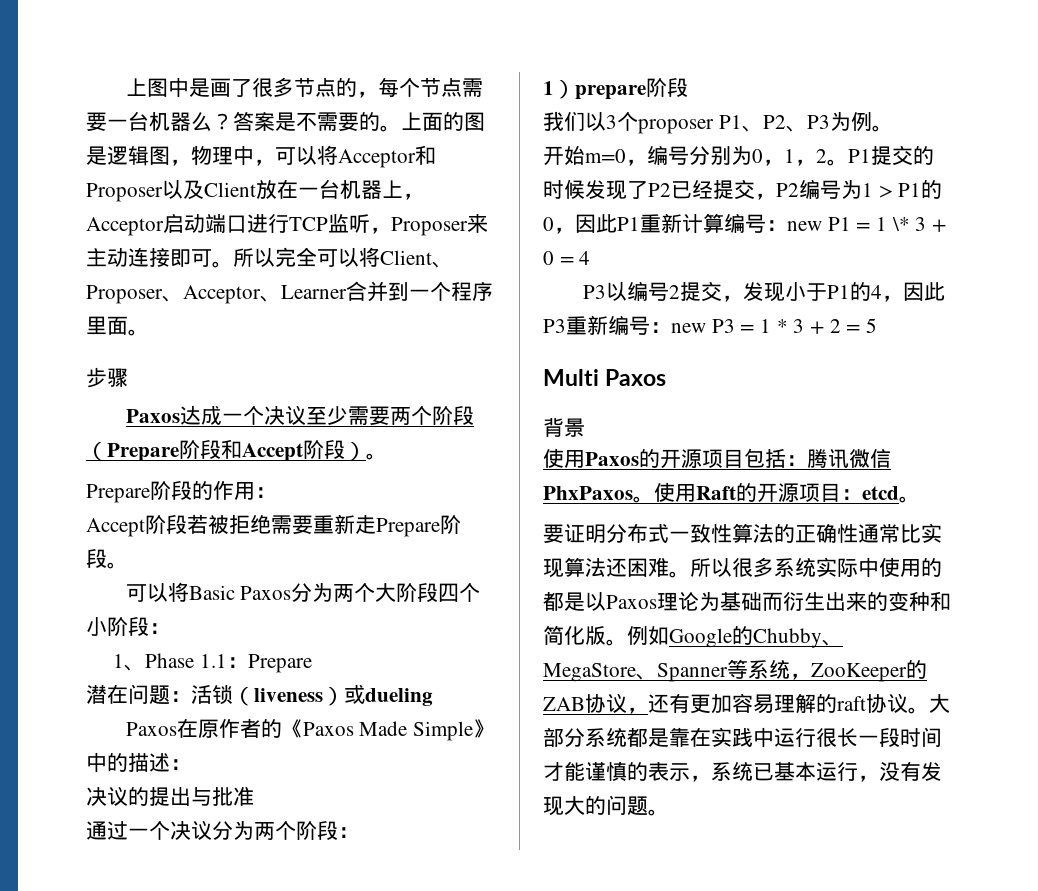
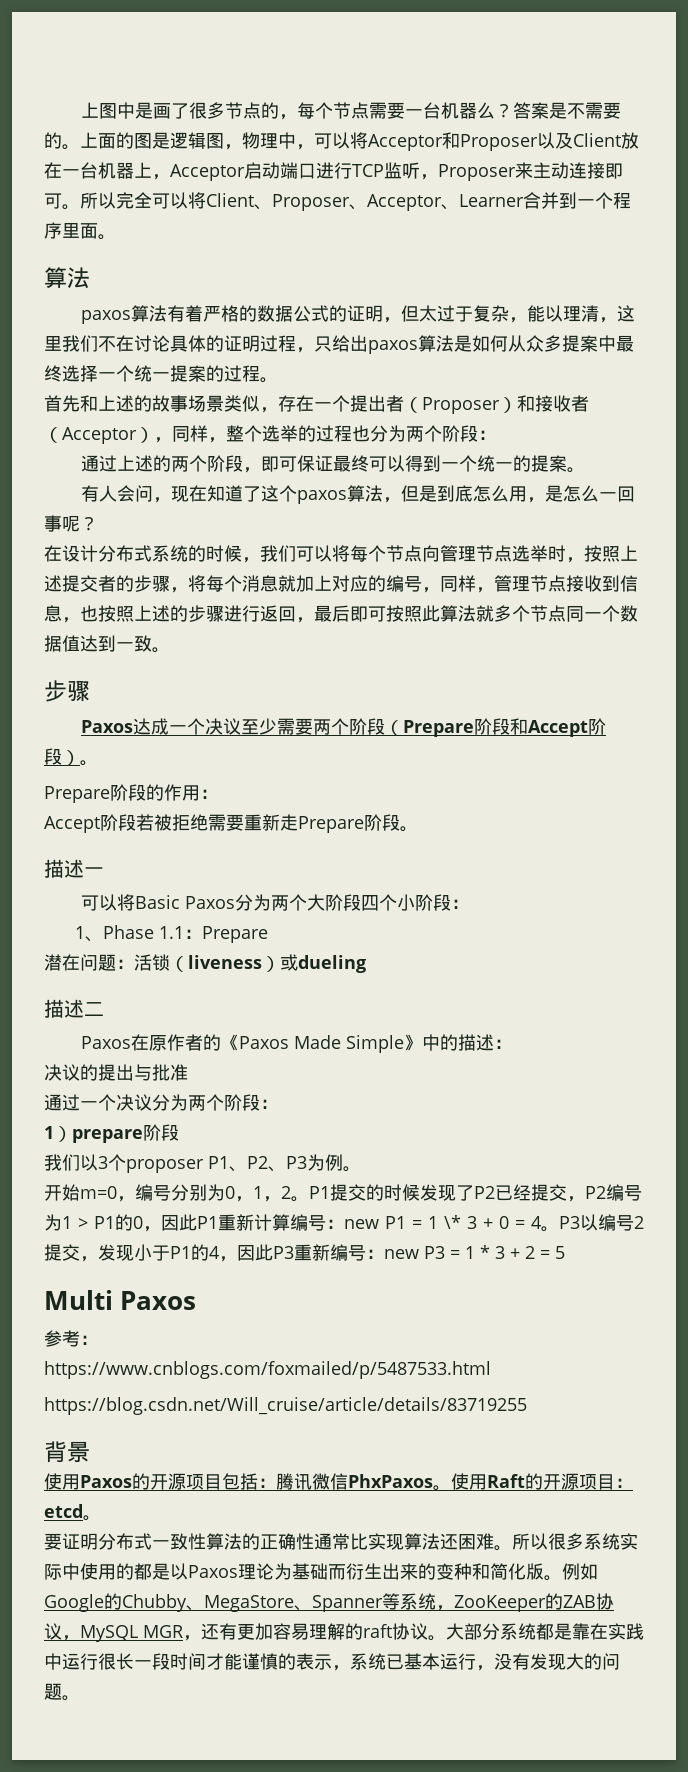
(149, 332) none -> [44,267,90,289] [81,305,636,324] [44,335,634,354] [44,365,278,383] [44,395,589,414] [44,425,496,444] [81,455,586,473] [81,485,636,504] [44,515,98,532] [44,545,638,563] [44,575,638,593] [44,605,638,623] [44,635,170,653] // 算法 // paxos算法有着严格的数据公式的证明，但太过于复杂，能以理清，这里我们不在讨论具体的证明过程，只给出paxos算法是如何从众多提案中最终选择一个统一提案的过程。 // 首先和上述的故事场景类似，存在一个提出者（Proposer）和接收者（Acceptor），同样，整个选举的过程也分为两个阶段： // 通过上述的两个阶段，即可保证最终可以得到一个统一的提案。 // 有人会问，现在知道了这个paxos算法，但是到底怎么用，是怎么一回事呢？ // 在设计分布式系统的时候，我们可以将每个节点向管理节点选举时，按照上述提交者的步骤，将每个消息就加上对应的编号，同样，管理节点接收到信息，也按照上述的步骤进行返回，最后即可按照此算法就多个节点同一个数据值达到一致。
(128, 565) none -> [44,859,104,878] // 描述一
(433, 697) none -> [44,999,104,1018] // 描述二
(591, 258) // -> [541,1226,559,1232] 。
(667, 377) none -> [44,1330,98,1347] [44,1361,491,1379] [44,1397,527,1415] // 参考： // https://www.cnblogs.com/foxmailed/p/5487533.html // https://blog.csdn.net/Will_cruise/article/details/83719255
(648, 710) none -> [80,1625,201,1642] MySQL MGR，

